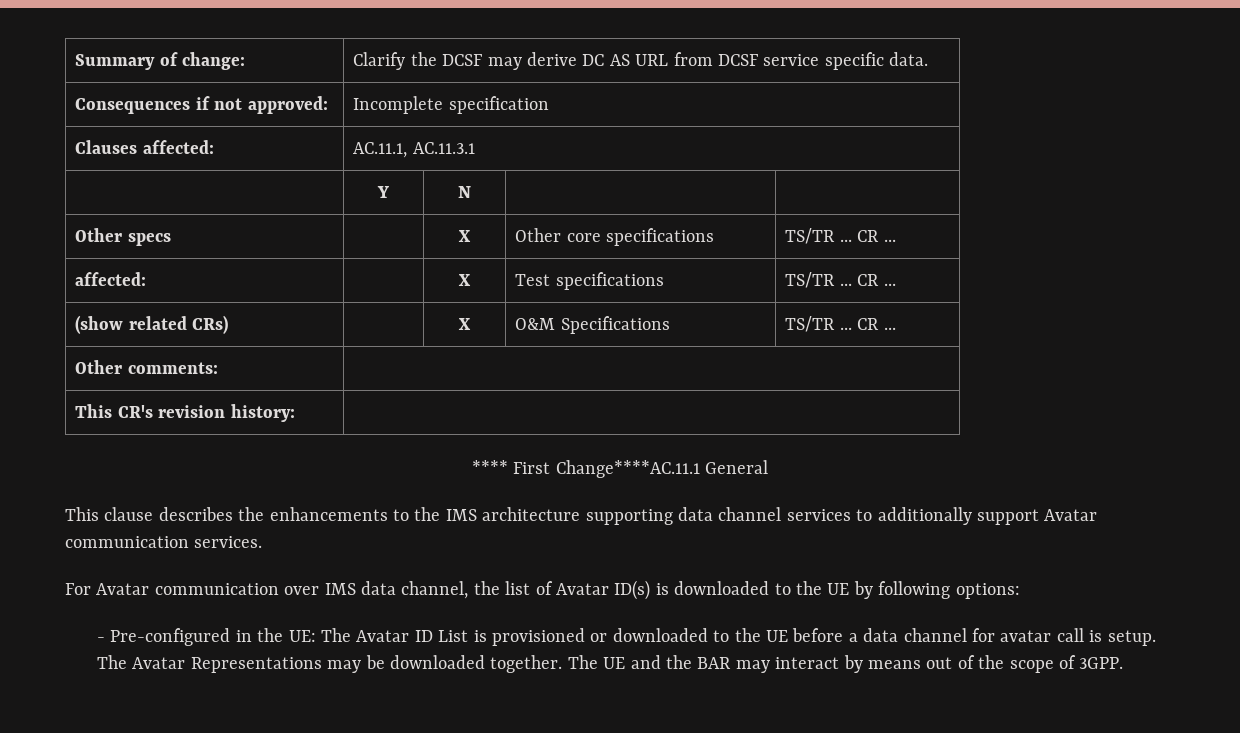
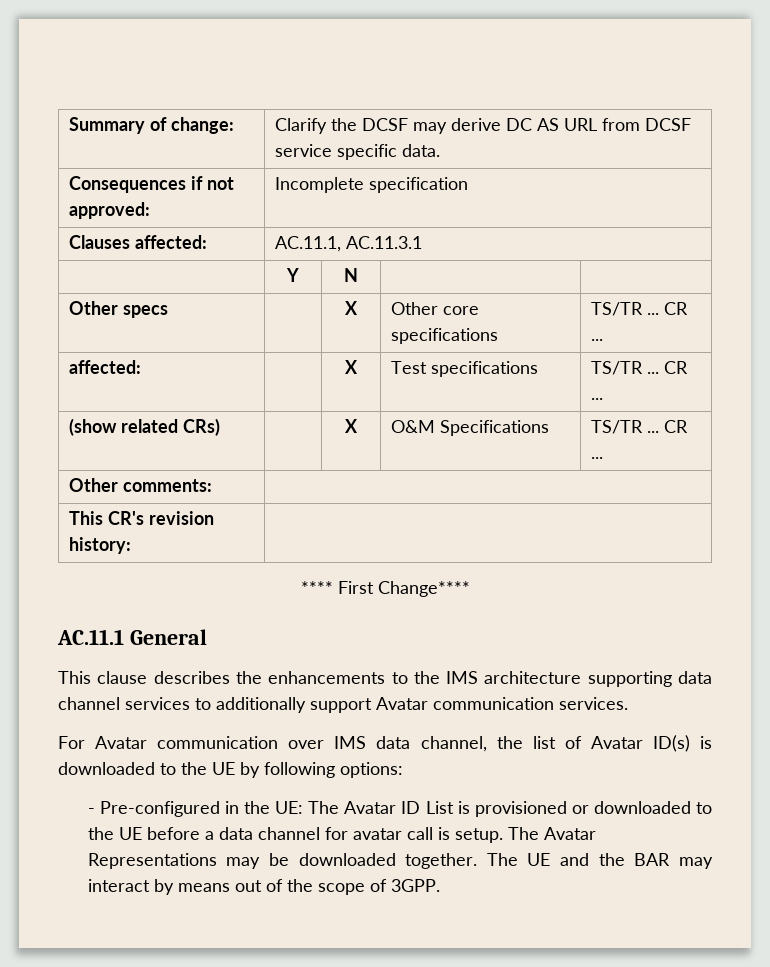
[555,460,700,478] Change****AC.11.1 -> [377,581,470,597] [57,629,124,645] Change**** // AC.11.1

